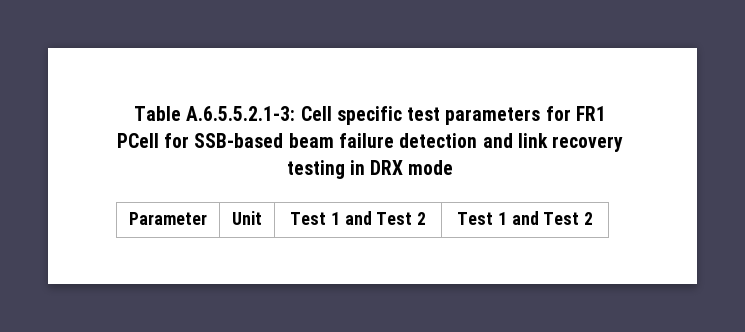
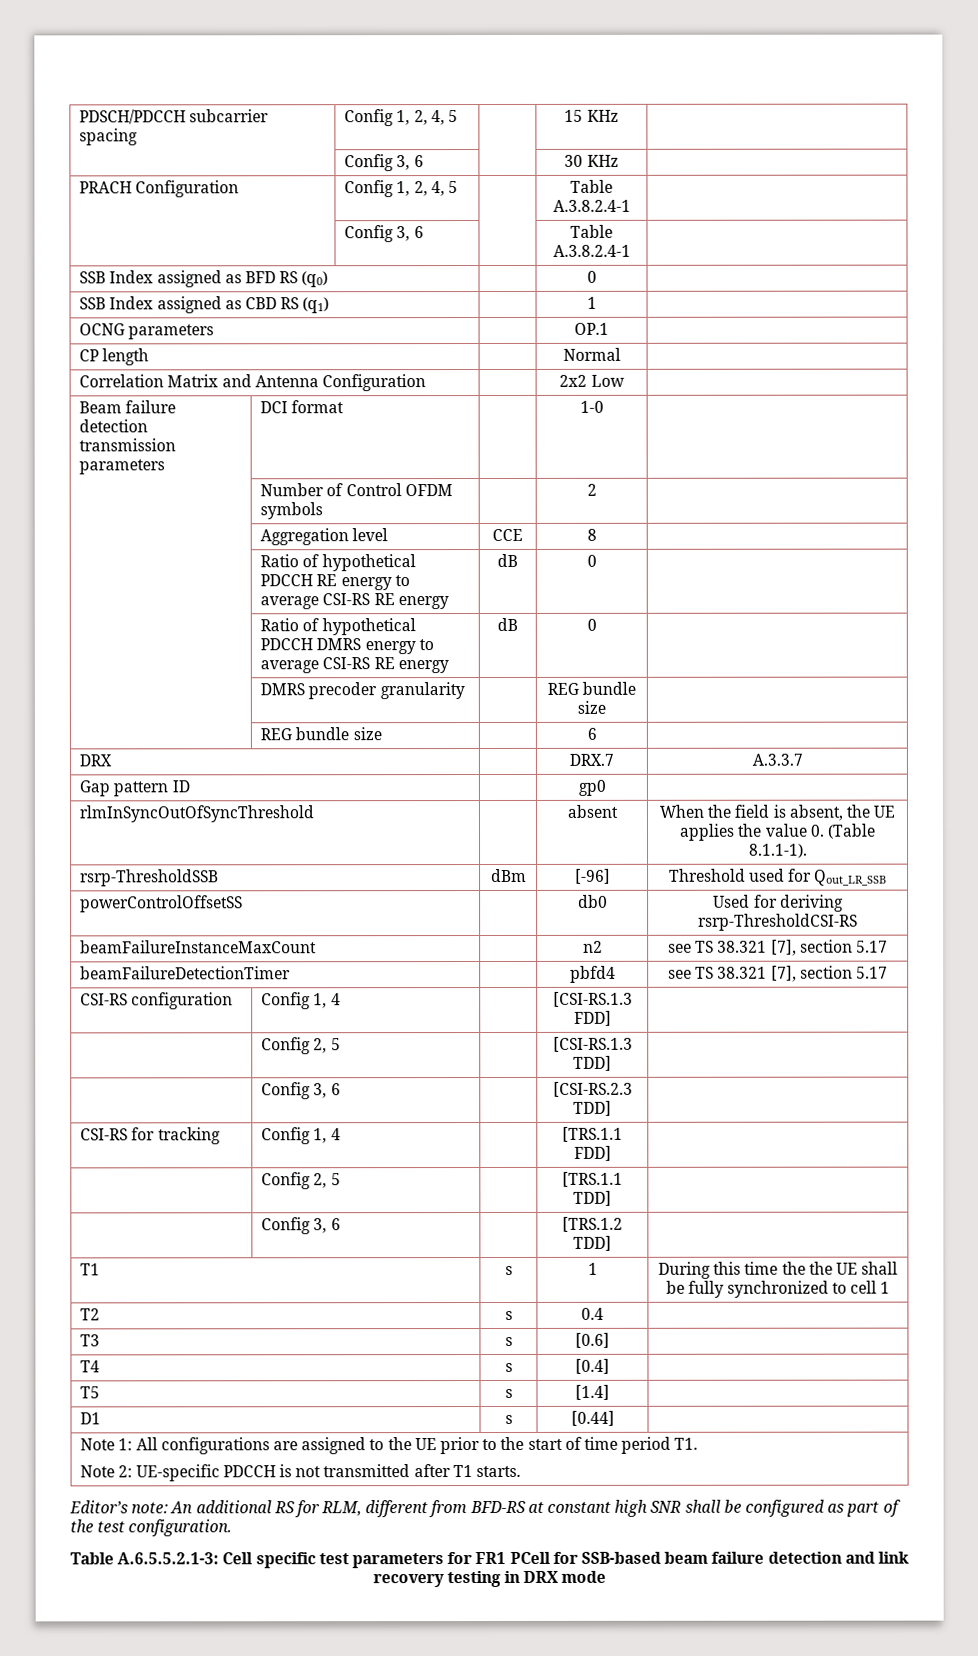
(134, 113) none -> [79,109,270,125] [79,128,139,146] [344,109,459,127] [564,109,619,122] [344,154,424,172] [564,154,619,167] [79,180,240,198] [344,180,459,198] [570,179,613,193] [552,199,631,212] [344,225,424,243] [570,224,613,238] [552,244,631,257] [79,270,329,288] [586,270,597,283] [79,296,330,314] [586,296,597,309] [79,323,215,340] [574,322,609,335] [79,348,150,366] [562,347,621,361] [79,374,427,392] [559,374,625,387] [79,400,177,414] [79,419,149,433] [79,438,177,452] [79,459,166,475] [260,400,345,414] [579,400,604,413] [260,483,453,497] [260,502,324,520] [586,483,597,496] [260,528,389,546] [492,528,523,541] [586,528,597,541] [260,554,416,572] [260,574,410,591] [260,593,449,610] [497,553,518,567] [586,554,597,567] [260,618,416,636] [260,638,434,655] [260,657,449,674] [497,617,518,631] [586,618,597,631] [260,682,465,700] [546,681,637,695] [577,700,606,714] [260,727,382,741] [586,727,597,740] [79,754,113,767] [569,753,614,766] [751,753,803,766] [79,780,190,797] [577,779,606,796] [79,805,315,823] [566,804,618,818] [658,804,896,821] [679,823,876,841] [748,843,808,858] [80,869,220,887] [490,868,527,882] [574,868,611,884] [668,868,888,886] [80,895,244,913] [577,894,608,908] [713,894,844,912] [698,913,858,931] [80,940,318,954] [582,940,603,953] [668,939,888,956] [80,966,292,980] [569,965,616,983] [668,965,888,982] [80,992,234,1010] [261,992,341,1010] [552,991,633,1007] [573,1010,612,1026] [261,1037,341,1055] [552,1036,633,1052] [573,1055,612,1071] [261,1082,341,1100] [552,1081,633,1097] [573,1100,612,1116] [80,1127,221,1145] [261,1127,341,1145] [562,1126,623,1142] [573,1145,612,1161] [261,1172,341,1190] [562,1171,623,1187] [573,1190,612,1206] [261,1217,341,1235] [562,1216,623,1232] [573,1235,612,1251] [80,1263,101,1276] [504,1265,513,1275] [587,1262,598,1275] [657,1261,899,1279] [665,1280,891,1298] [80,1308,101,1321] [504,1310,513,1320] [581,1307,604,1320] [80,1334,101,1347] [504,1336,513,1346] [575,1332,610,1348] [80,1360,101,1373] [504,1362,513,1372] [575,1358,610,1374] [80,1386,101,1399] [504,1388,513,1398] [575,1384,610,1400] [80,1412,102,1425] [504,1414,513,1424] [570,1410,615,1426] [80,1436,699,1455] [80,1464,521,1482] [69,1499,901,1518] [70,1519,233,1537] PDSCH/PDCCH subcarrier spacing | Config 1, 2, 4, 5 | | 15 KHz | // | Config 3, 6 | | 30 KHz | // PRACH Configuration | Config 1, 2, 4, 5 | | Table A.3.8.2.4-1 | // | Config 3, 6 | | Table A.3.8.2.4-1 | // SSB Index assigned as BFD RS (q0) | | 0 | // SSB Index assigned as CBD RS (q1) | | 1 | // OCNG parameters | | OP.1 | // CP length | | Normal | // Correlation Matrix and Antenna Configuration | | 2x2 Low | // Beam failure detection transmission parameters | DCI format | | 1-0 | // | Number of Control OFDM symbols | | 2 | // | Aggregation level | CCE | 8 | // | Ratio of hypothetical PDCCH RE energy to average CSI-RS RE energy | dB | 0 | // | Ratio of hypothetical PDCCH DMRS energy to average CSI-RS RE energy | dB | 0 | // | DMRS precoder granularity | | REG bundle size | // | REG bundle size | | 6 | // DRX | | DRX.7 | A.3.3.7 // Gap pattern ID | | gp0 | // rlmInSyncOutOfSyncThreshold | | absent | When the field is absent, the UE applies the value 0. (Table 8.1.1-1). // rsrp-ThresholdSSB | dBm | [-96] | Threshold used for Qout_LR_SSB // powerControlOffsetSS | | db0 | Used for deriving rsrp-ThresholdCSI-RS // beamFailureInstanceMaxCount | | n2 | see TS 38.321 [7], section 5.17 // beamFailureDetectionTimer | | pbfd4 | see TS 38.321 [7], section 5.17 // CSI-RS configuration | Config 1, 4 | | [CSI-RS.1.3 FDD] | // | Config 2, 5 | | [CSI-RS.1.3 TDD] | // | Config 3, 6 | | [CSI-RS.2.3 TDD] | // CSI-RS for tracking | Config 1, 4 | | [TRS.1.1 FDD] | // | Config 2, 5 | | [TRS.1.1 TDD] | // | Config 3, 6 | | [TRS.1.2 TDD] | // T1 | s | 1 | During this time the the UE shall be fully synchronized to cell 1 // T2 | s | 0.4 | // T3 | s | [0.6] | // T4 | s | [0.4] | // T5 | s | [1.4] | // D1 | s | [0.44] | // Note 1: All configurations are assigned to the UE prior to the start of time period T1. // Note 2: UE-specific PDCCH is not transmitted after T1 starts. // Editor’s note: An additional RS for RLM, different from BFD-RS at constant high SNR shall be configured as part of the test configuration. //
[129,212,207,225] [232,211,262,225] [290,211,426,225] [457,211,593,225] // Parameter | Unit | Test 1 and Test 2 | Test 1 and Test 2 -> (607, 1576) none

